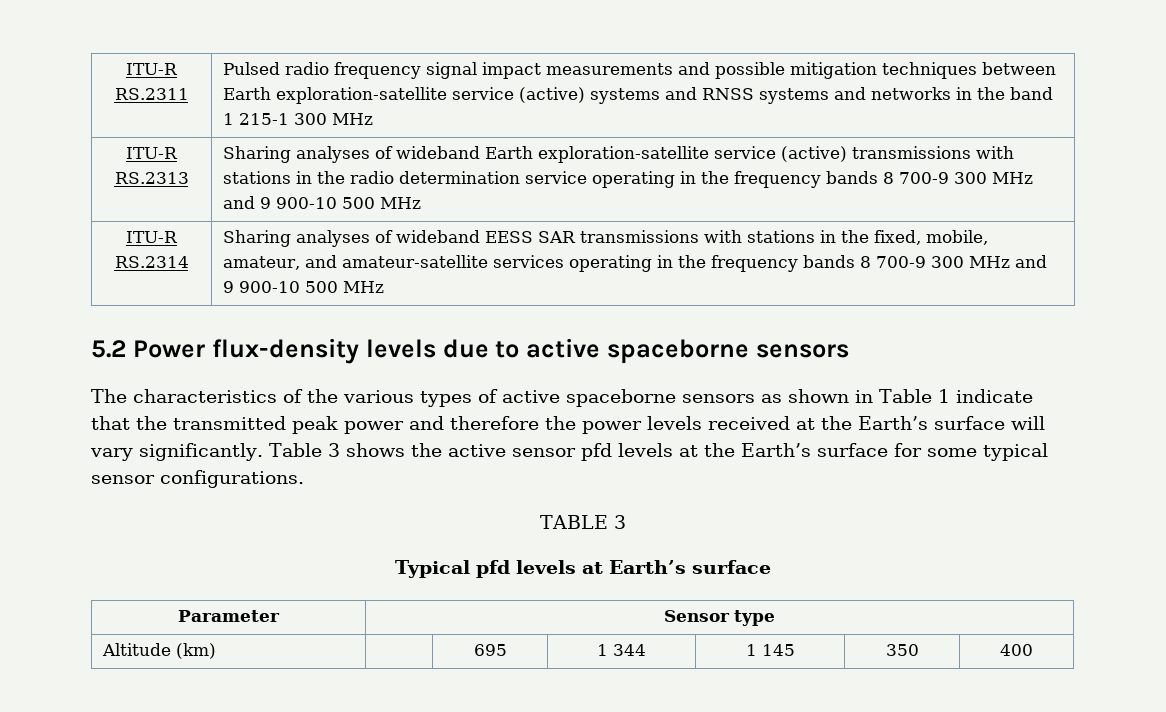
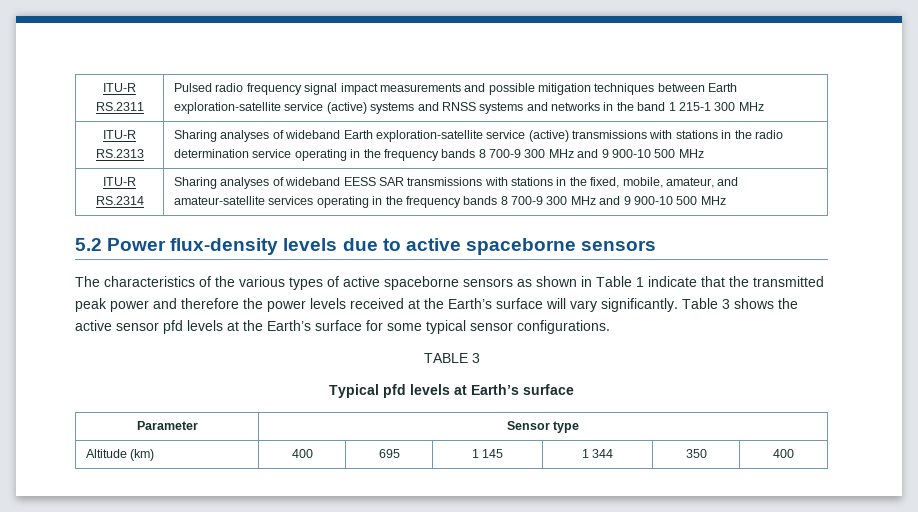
(217, 651) none -> [291,449,313,458] 400
[613,644,646,656] [745,644,795,656] 344 | 1 145 -> [482,449,504,458] [581,449,614,458] 145 | 1 344

